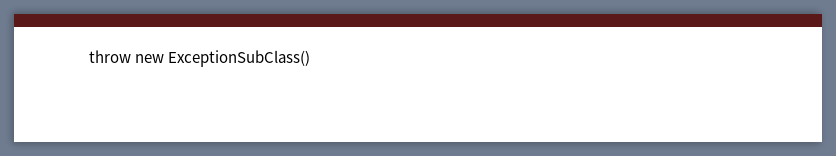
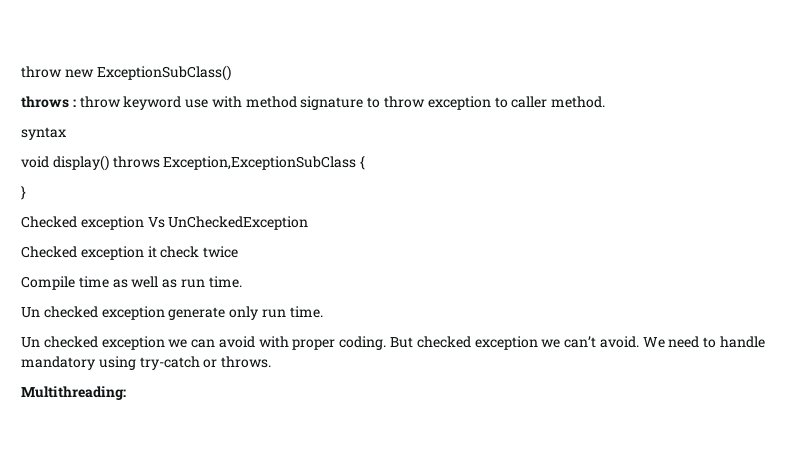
(311, 58) none -> [21,96,606,110] [21,127,66,140] [21,155,366,171] [21,186,26,200] [21,216,309,230] [21,246,239,260] [21,276,242,290] [21,306,323,320] [21,336,766,350] [21,356,272,370] [21,386,126,400] // throws : throw keyword use with method signature to throw exception to caller method. // syntax // void display() throws Exception,ExceptionSubClass { // } // Checked exception Vs UnCheckedException // Checked exception it check twice // Compile time as well as run time. // Un checked exception generate only run time. // Un checked exception we can avoid with proper coding. But checked exception we can’t avoid. We need to handle mandatory using try-catch or throws. // Multithreading:

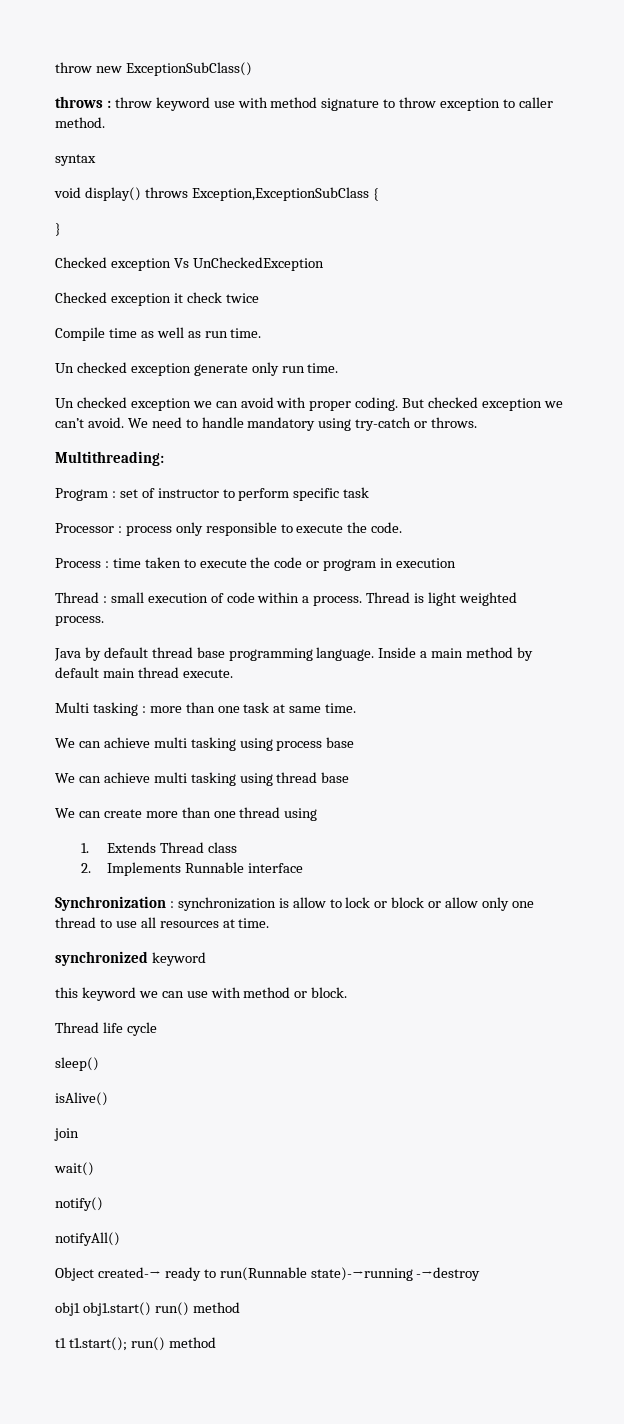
(126, 393) none -> [55,487,370,501] [55,522,403,536] [55,557,457,571] [55,592,517,606] [55,616,104,626] [54,647,534,661] [55,667,233,678] [55,702,357,716] [55,737,355,751] [55,772,350,786] [55,807,318,821] [80,842,237,853] [80,862,303,876] [55,896,534,911] [55,917,270,928] [55,951,206,966] [55,987,348,1001] [55,1022,157,1036] [55,1057,99,1071] [55,1092,108,1106] [54,1128,79,1141] [54,1162,94,1176] [55,1197,103,1211] [55,1232,120,1246] [55,1267,481,1281] [55,1302,240,1316] [55,1337,216,1351] // Program : set of instructor to perform specific task // Processor : process only responsible to execute the code. // Process : time taken to execute the code or program in execution // Thread : small execution of code within a process. Thread is light weighted process. // Java by default thread base programming language. Inside a main method by default main thread execute. // Multi tasking : more than one task at same time. // We can achieve multi tasking using process base // We can achieve multi tasking using thread base // We can create more than one thread using // 1. Extends Thread class // 2. Implements Runnable interface // Synchronization : synchronization is allow to lock or block or allow only one thread to use all resources at time. // synchronized keyword // this keyword we can use with method or block. // Thread life cycle // sleep() // isAlive() // join // wait() // notify() // notifyAll() // Object created-→ ready to run(Runnable state)-→running -→destroy // obj1 obj1.start() run() method // t1 t1.start(); run() method

